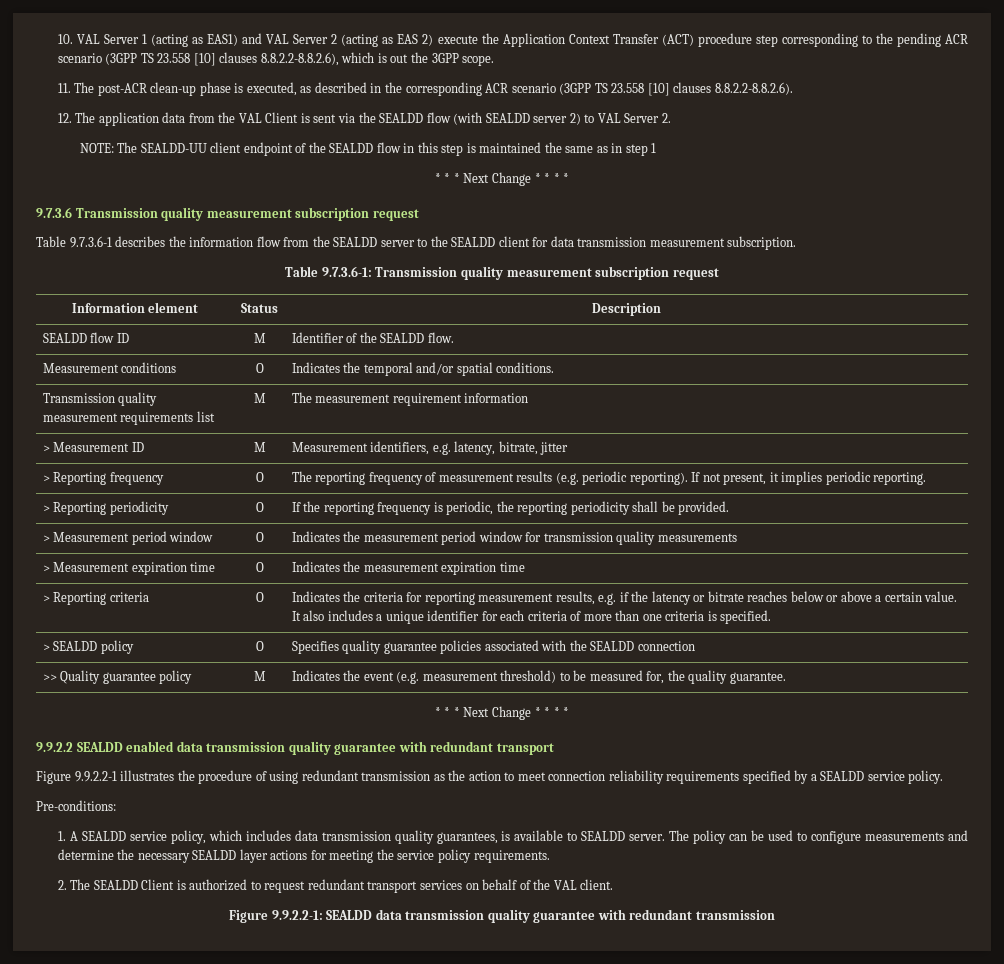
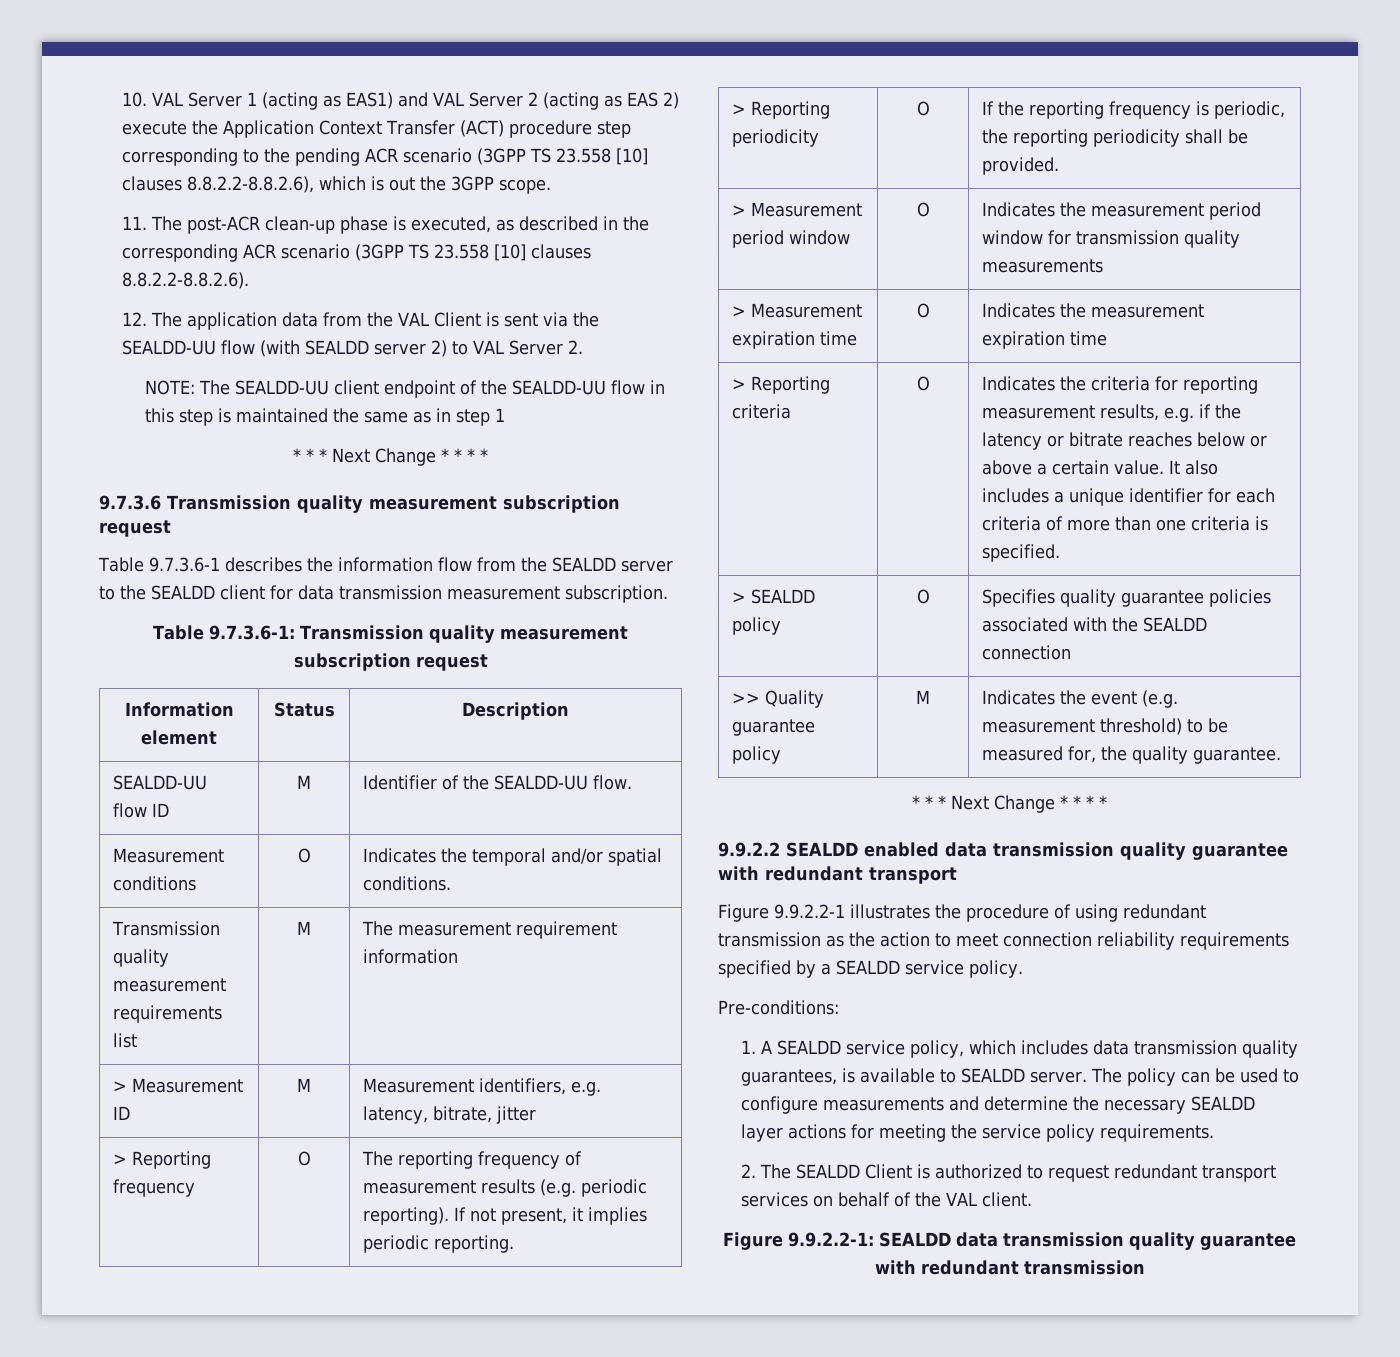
[379,113,424,123] SEALDD -> [122,340,217,355] SEALDD-UU
[329,143,374,153] SEALDD -> [512,380,607,395] SEALDD-UU
[42,333,87,343] SEALDD -> [113,775,208,790] SEALDD-UU
[380,333,425,343] SEALDD -> [494,775,589,790] SEALDD-UU

